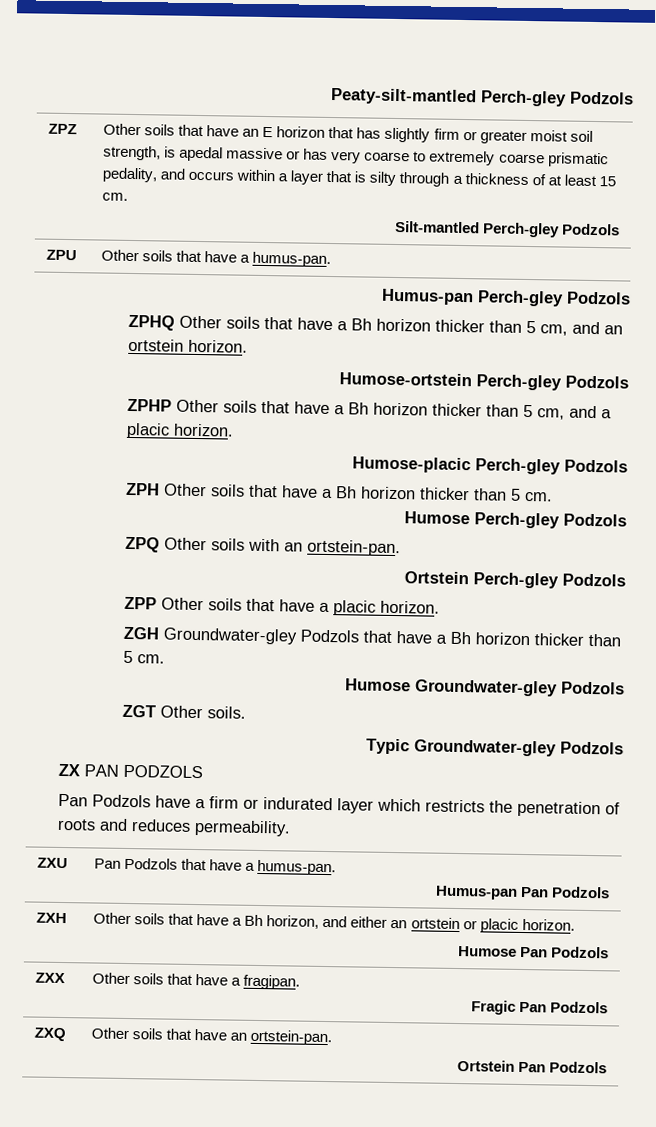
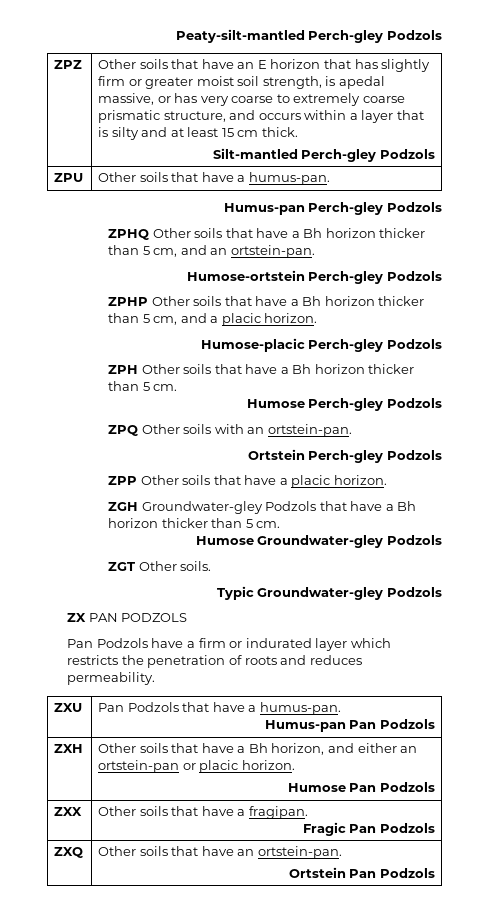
[226,147,284,160] massive -> [98,93,155,105] massive,
[102,167,158,183] pedality, -> [163,111,226,122] structure,
[399,172,546,187] through a thickness of -> [141,127,168,137] and
[102,192,129,201] cm. -> [237,127,298,137] cm thick.
[127,338,248,353] ortstein horizon. -> [230,245,315,258] ortstein-pan.
[410,917,460,930] ortstein -> [98,760,180,773] ortstein-pan

